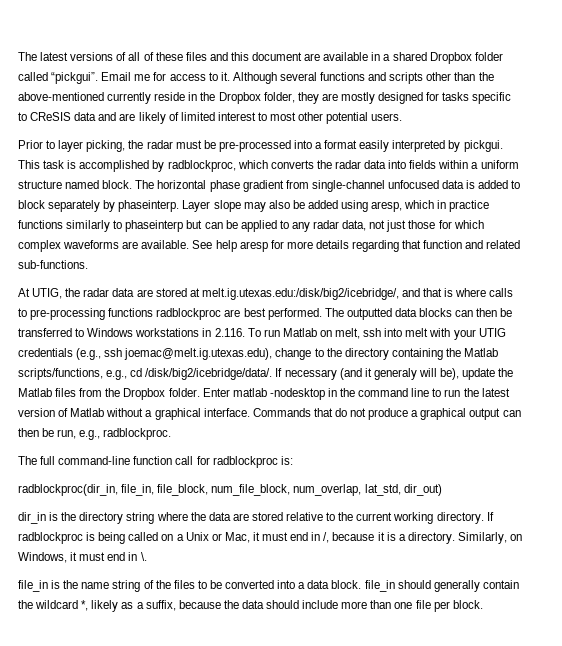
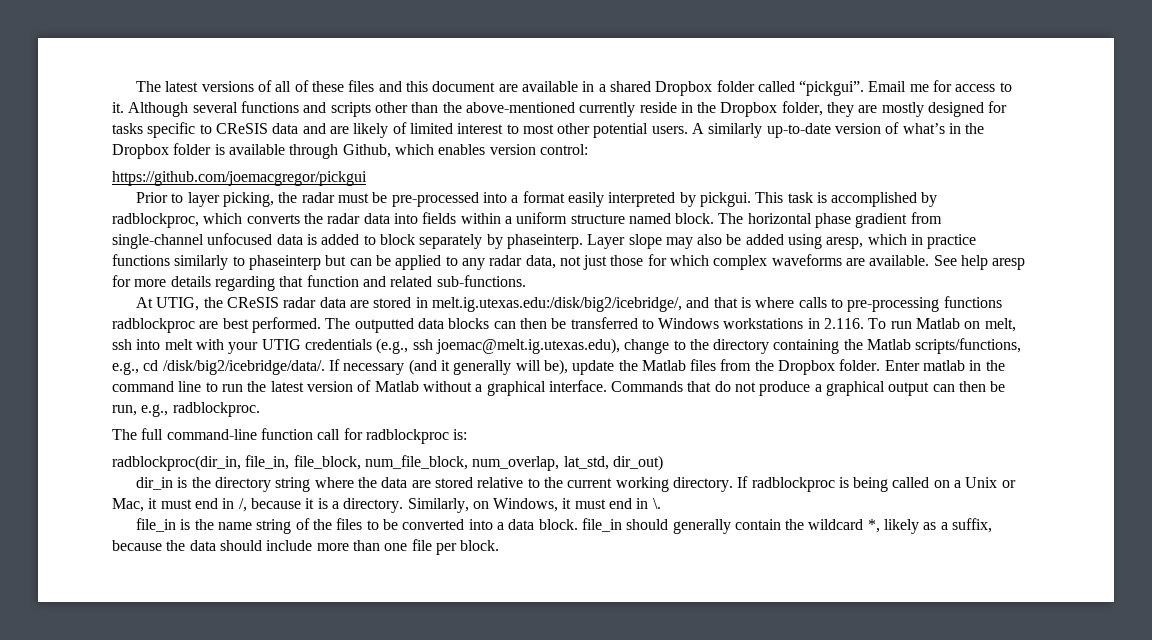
(403, 117) none -> [692,122,985,138] [112,143,588,159] [112,171,367,186] A similarly up-to-date version of what’s in the Dropbox folder is available through Github, which enables version control: // https://github.com/joemacgregor/pickgui
(81, 292) none -> [227,297,280,308] CReSIS
[189,288,200,297] at -> [415,297,428,308] in
[373,368,417,380] generaly -> [453,360,512,375] generally
[269,388,325,400] -nodesktop -> (966, 365) none

